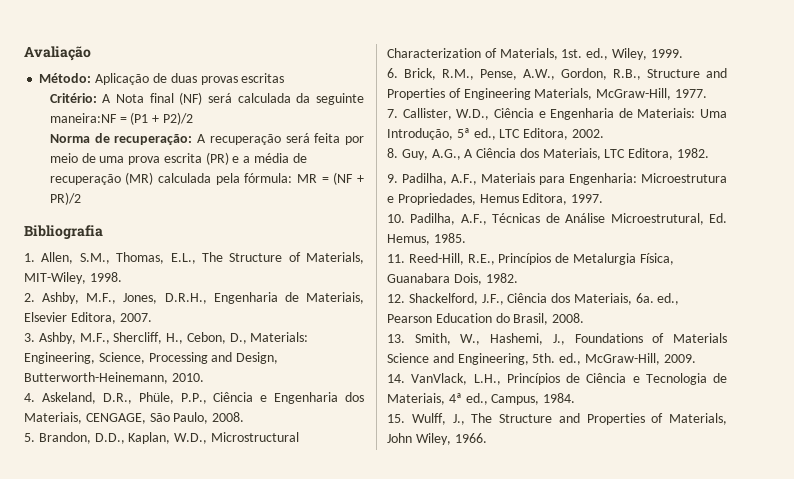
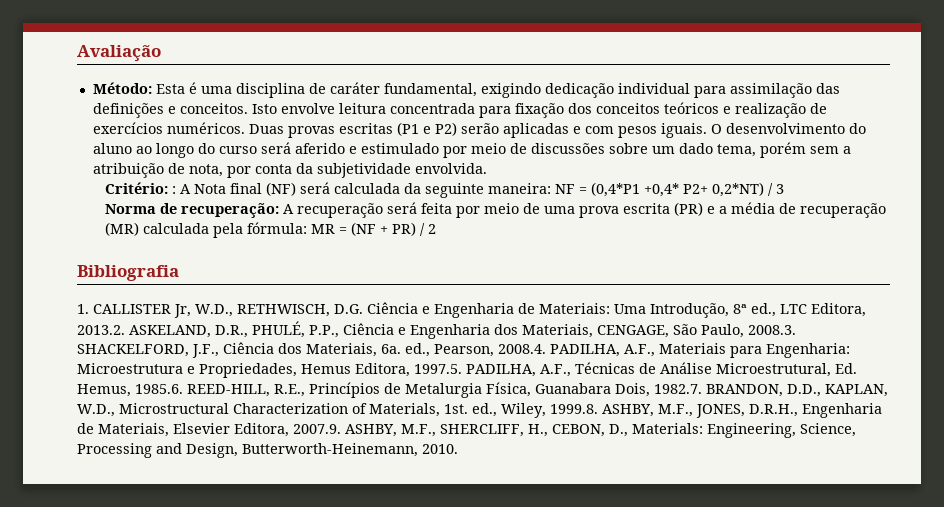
[95,73,285,85] Aplicação de duas provas escritas -> [155,82,840,98] [92,102,827,118] [92,122,866,138] [92,142,851,158] [92,163,487,178] Esta é uma disciplina de caráter fundamental, exigindo dedicação individual para assimilação das definições e conceitos. Isto envolve leitura concentrada para fixação dos conceitos teóricos e realização de exercícios numéricos. Duas provas escritas (P1 e P2) serão aplicadas e com pesos iguais. O desenvolvimento do aluno ao longo do curso será aferido e estimulado por meio de discussões sobre um dado tema, porém sem a atribuição de nota, por conta da subjetividade envolvida.
(97, 98) none -> [171,186,176,194] :
[49,112,193,125] maneira:NF = (P1 + P2)/2 -> [487,182,784,197] maneira: NF = (0,4*P1 +0,4* P2+ 0,2*NT) / 3
[49,192,81,205] PR)/2 -> [391,222,436,236] PR) / 2
[41,252,364,264] [24,272,122,284] [24,292,158,304] Allen, S.M., Thomas, E.L., The Structure of Materials, MIT-Wiley, 1998. // 2. Ashby, M.F., Jones, -> [93,302,866,318] [77,321,796,339] [77,342,850,358] [77,362,857,378] [77,382,888,398] [77,403,745,418] CALLISTER Jr, W.D., RETHWISCH, D.G. Ciência e Engenharia de Materiais: Uma Introdução, 8ª ed., LTC Editora, 2013.2. ASKELAND, D.R., PHULÉ, P.P., Ciência e Engenharia dos Materiais, CENGAGE, São Paulo, 2008.3. SHACKELFORD, J.F., Ciência dos Materiais, 6a. ed., Pearson, 2008.4. PADILHA, A.F., Materiais para Engenharia: Microestrutura e Propriedades, Hemus Editora, 1997.5. PADILHA, A.F., Técnicas de Análise Microestrutural, Ed. Hemus, 1985.6. REED-HILL, R.E., Princípios de Metalurgia Física, Guanabara Dois, 1982.7. BRANDON, D.D., KAPLAN, W.D., Microstructural Characterization of Materials, 1st. ed., Wiley, 1999.8. ASHBY, M.F., JONES,
[119,313,152,322] [24,332,226,344] 2007. // 3. Ashby, M.F., Shercliff, H., Cebon, -> [293,424,605,437] 2007.9. ASHBY, M.F., SHERCLIFF, H., CEBON,
[24,392,364,404] [24,412,245,424] [24,432,299,444] [387,48,683,60] [387,68,727,80] [387,88,707,100] [387,108,727,120] [387,128,604,140] [387,148,710,160] [387,173,727,185] [387,193,604,205] [387,213,727,225] [387,233,466,245] [387,253,674,265] [387,273,518,285] [387,293,680,305] [387,313,585,325] [387,333,727,345] [387,353,696,365] [387,373,727,385] [387,393,576,405] [387,413,727,425] [387,433,487,445] // 4. Askeland, D.R., Phüle, P.P., Ciência e Engenharia dos Materiais, CENGAGE, São Paulo, 2008. // 5. Brandon, D.D., Kaplan, W.D., Microstructural Characterization of Materials, 1st. ed., Wiley, 1999. // 6. Brick, R.M., Pense, A.W., Gordon, R.B., Structure and Properties of Engineering Materials, McGraw-Hill, 1977. // 7. Callister, W.D., Ciência e Engenharia de Materiais: Uma Introdução, 5ª ed., LTC Editora, 2002. // 8. Guy, A.G., A Ciência dos Materiais, LTC Editora, 1982. // 9. Padilha, A.F., Materiais para Engenharia: Microestrutura e Propriedades, Hemus Editora, 1997. // 10. Padilha, A.F., Técnicas de Análise Microestrutural, Ed. Hemus, 1985. // 11. Reed-Hill, R.E., Princípios de Metalurgia Física, Guanabara Dois, 1982. // 12. Shackelford, J.F., Ciência dos Materiais, 6a. ed., Pearson Education do Brasil, 2008. // 13. Smith, W., Hashemi, J., Foundations of Materials Science and Engineering, 5th. ed., McGraw-Hill, 2009. // 14. VanVlack, L.H., Princípios de Ciência e Tecnologia de Materiais, 4ª ed., Campus, 1984. // 15. Wulff, J., The Structure and Properties of Materials, John Wiley, 1966. -> (458, 449) none

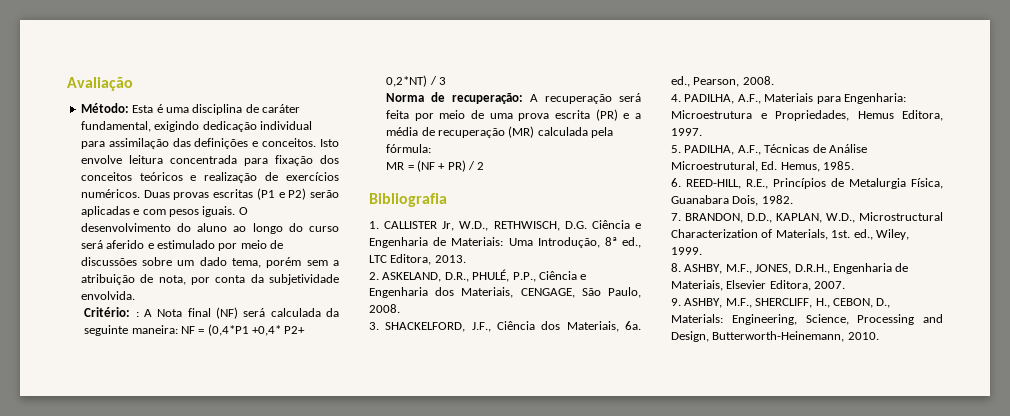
(307, 228) none -> (432, 148) //
[77,325,125,335] 2013.2. -> [434,255,466,263] [369,272,379,280] 2013. // 2.
[748,325,796,335] 2008.3. -> [369,304,400,313] [369,322,379,330] 2008. // 3.
[498,344,546,354] 2008.4. -> [742,76,774,85] [671,94,681,102] 2008. // 4.
[414,364,462,374] 1997.5. -> [671,128,702,136] [671,145,681,153] 1997. // 5.
[135,384,183,394] 1985.6. -> [823,161,855,170] [671,178,681,187] 1985. // 6.
[654,384,702,394] 1982.7. -> [761,195,793,204] [671,213,681,221] 1982. // 7.
[550,404,598,414] 1999.8. -> [671,247,702,255] [671,263,681,272] 1999. // 8.
[293,424,341,434] 2007.9. -> [814,281,846,289] [671,298,681,306] 2007. // 9.

